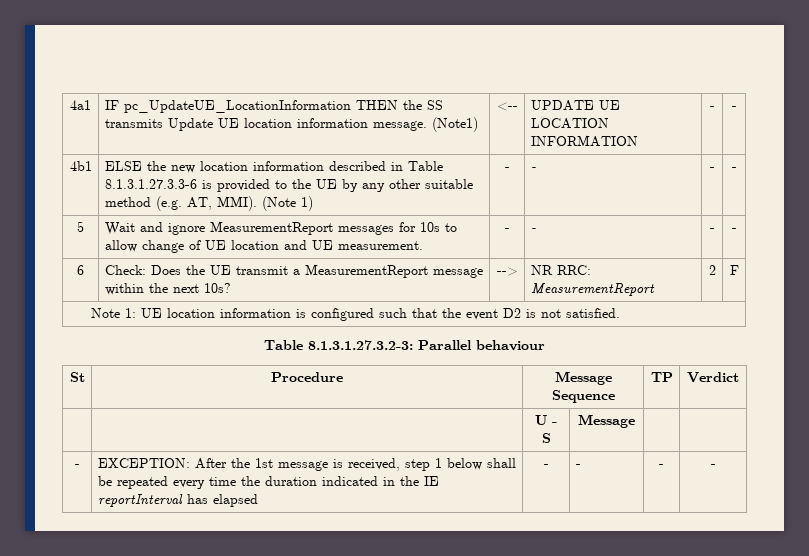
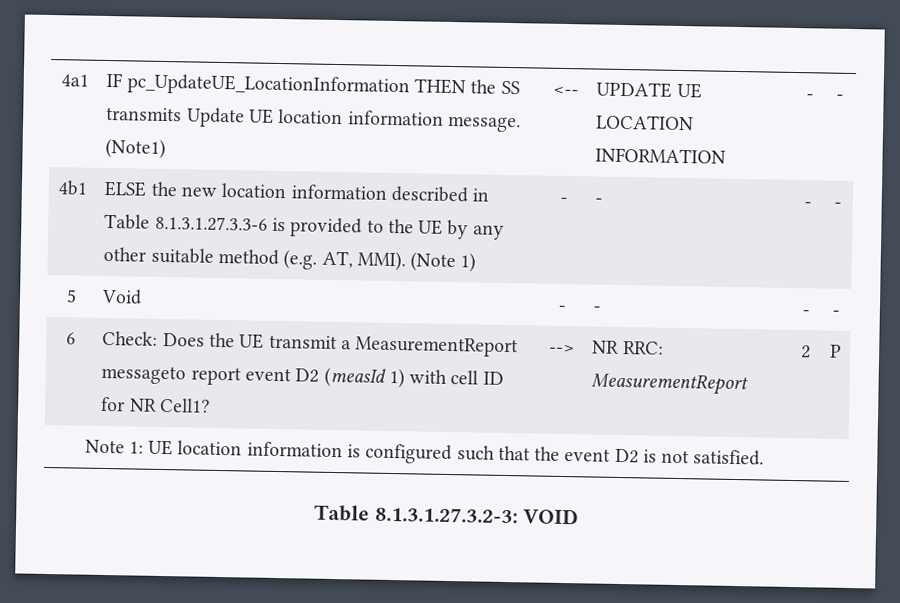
[104,221,457,235] [104,240,423,253] Wait and ignore MeasurementReport messages for 10s to allow change of UE location and UE measurement. -> [101,288,143,305] Void
[432,268,483,278] [104,283,231,295] message within the next 10s? -> [101,365,504,388] [101,396,211,413] messageto report event D2 (measId 1) with cell ID for NR Cell1?
[729,265,739,275] F -> [830,344,842,358] P
[418,340,545,351] [69,372,85,382] [271,372,343,382] [554,371,612,385] [551,390,615,403] [650,372,673,382] [687,372,739,383] [535,415,557,425] [541,433,551,443] [578,414,635,428] [74,464,80,468] [97,458,516,471] [97,476,439,489] [97,494,258,507] [543,464,549,468] [575,464,581,468] [659,464,664,468] [710,464,716,468] Parallel behaviour // St | Procedure | Message Sequence | TP | Verdict // | | U - S | Message | | // - | EXCEPTION: After the 1st message is received, step 1 below shall be repeated every time the duration indicated in the IE reportInterval has elapsed | - | - | - | - -> [523,508,580,525] VOID

